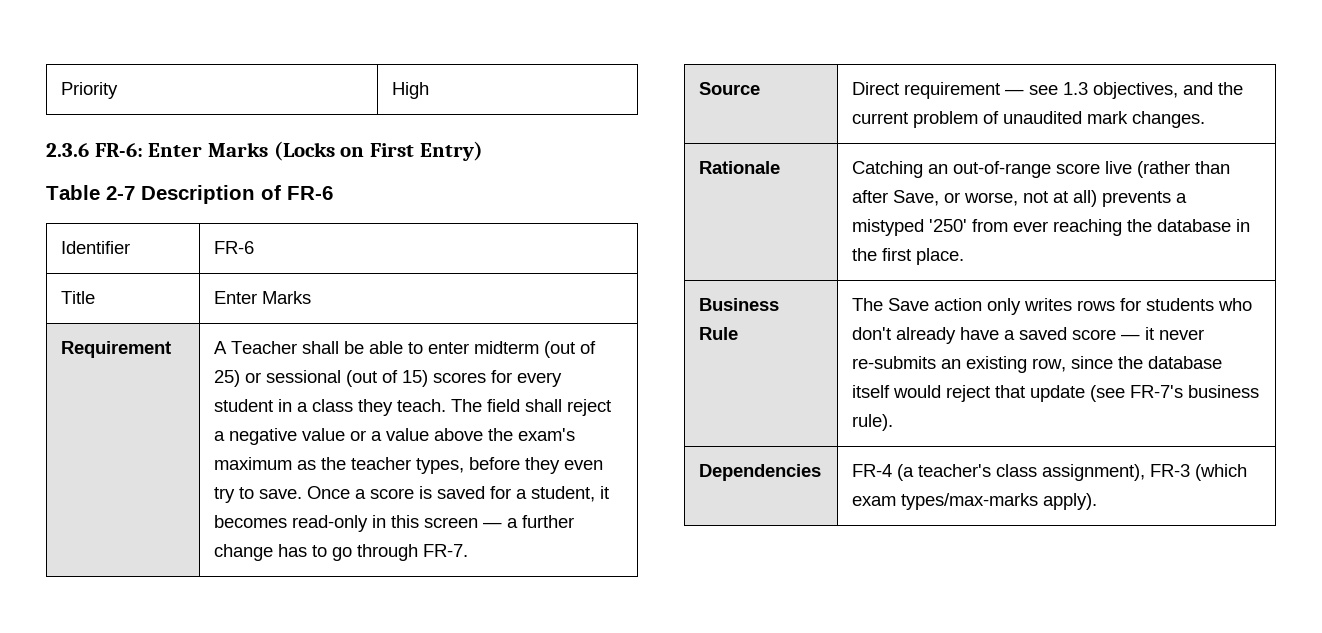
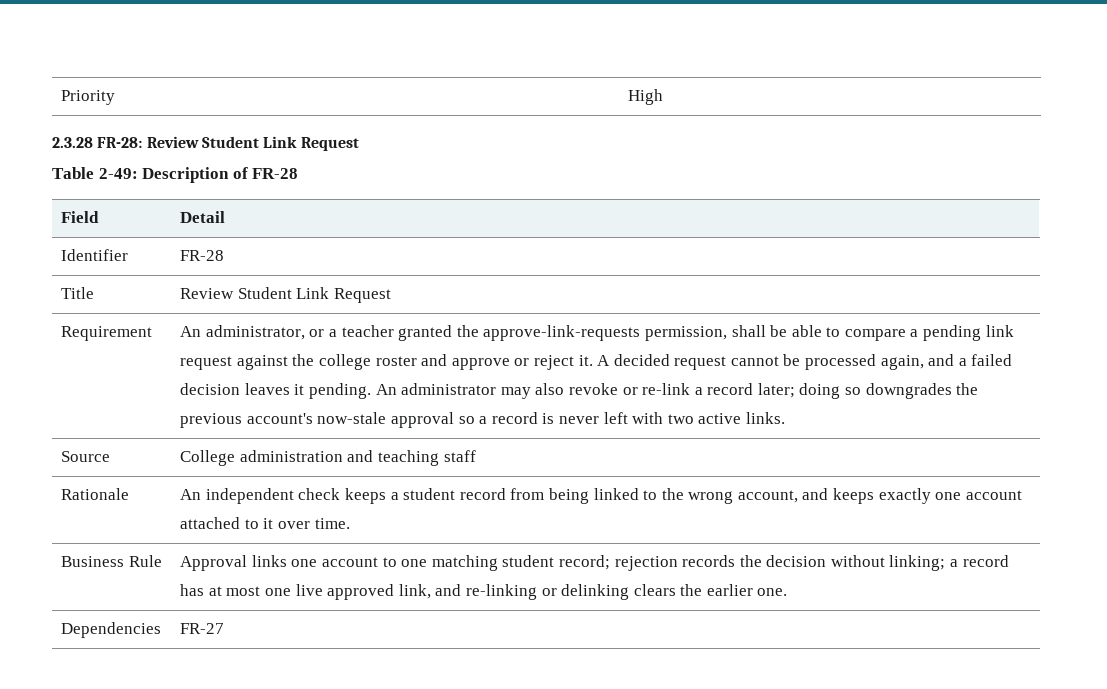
[46,141,483,161] 2.3.6 FR-6: Enter Marks (Locks on First Entry) -> [52,136,359,151] 2.3.28 FR-28: Review Student Link Request
[106,186,135,200] 2-7 -> [98,168,138,179] 2-49:
[287,186,333,200] FR-6 -> [252,168,299,179] [61,211,100,223] [180,211,226,223] FR-28 // Field | Detail
[214,241,255,254] FR-6 -> [180,250,225,261] FR-28
[214,291,312,304] [61,341,172,358] [214,341,597,358] [214,370,563,387] [214,399,612,416] [214,428,576,445] [214,457,604,474] [214,486,610,503] [214,515,575,532] [214,544,469,561] [699,82,761,95] [852,82,1244,99] [852,111,1206,128] [699,161,781,174] [852,161,1231,178] [852,190,1188,207] [852,219,1251,236] [852,248,965,265] [699,298,780,311] [699,327,739,340] [852,298,1253,315] [852,327,1205,344] [852,356,1223,373] [852,385,1260,402] [852,414,894,431] [699,464,822,481] [852,464,1248,481] [852,493,1098,510] Enter Marks // Requirement | A Teacher shall be able to enter midterm (out of 25) or sessional (out of 15) scores for every student in a class they teach. The field shall reject a negative value or a value above the exam's maximum as the teacher types, before they even try to save. Once a score is saved for a student, it becomes read-only in this screen — a further change has to go through FR-7. // Source | Direct requirement — see 1.3 objectives, and the current problem of unaudited mark changes. // Rationale | Catching an out-of-range score live (rather than after Save, or worse, not at all) prevents a mistyped '250' from ever reaching the database in the first place. // Business Rule | The Save action only writes rows for students who don't already have a saved score — it never re-submits an existing row, since the database itself would reject that update (see FR-7's business rule). // Dependencies | FR-4 (a teacher's class assignment), FR-3 (which exam types/max-marks apply). -> [180,287,391,303] [61,326,153,341] [180,325,1014,341] [180,354,1013,370] [180,383,979,399] [180,412,785,428] [61,451,111,462] [180,450,476,466] [61,488,130,500] [180,488,1022,504] [180,517,350,529] [61,555,162,567] [180,555,1009,571] [180,584,788,600] [61,622,162,638] [180,623,225,634] Review Student Link Request // Requirement | An administrator, or a teacher granted the approve-link-requests permission, shall be able to compare a pending link request against the college roster and approve or reject it. A decided request cannot be processed again, and a failed decision leaves it pending. An administrator may also revoke or re-link a record later; doing so downgrades the previous account's now-stale approval so a record is never left with two active links. // Source | College administration and teaching staff // Rationale | An independent check keeps a student record from being linked to the wrong account, and keeps exactly one account attached to it over time. // Business Rule | Approval links one account to one matching student record; rejection records the decision without linking; a record has at most one live approved link, and re-linking or delinking clears the earlier one. // Dependencies | FR-27

